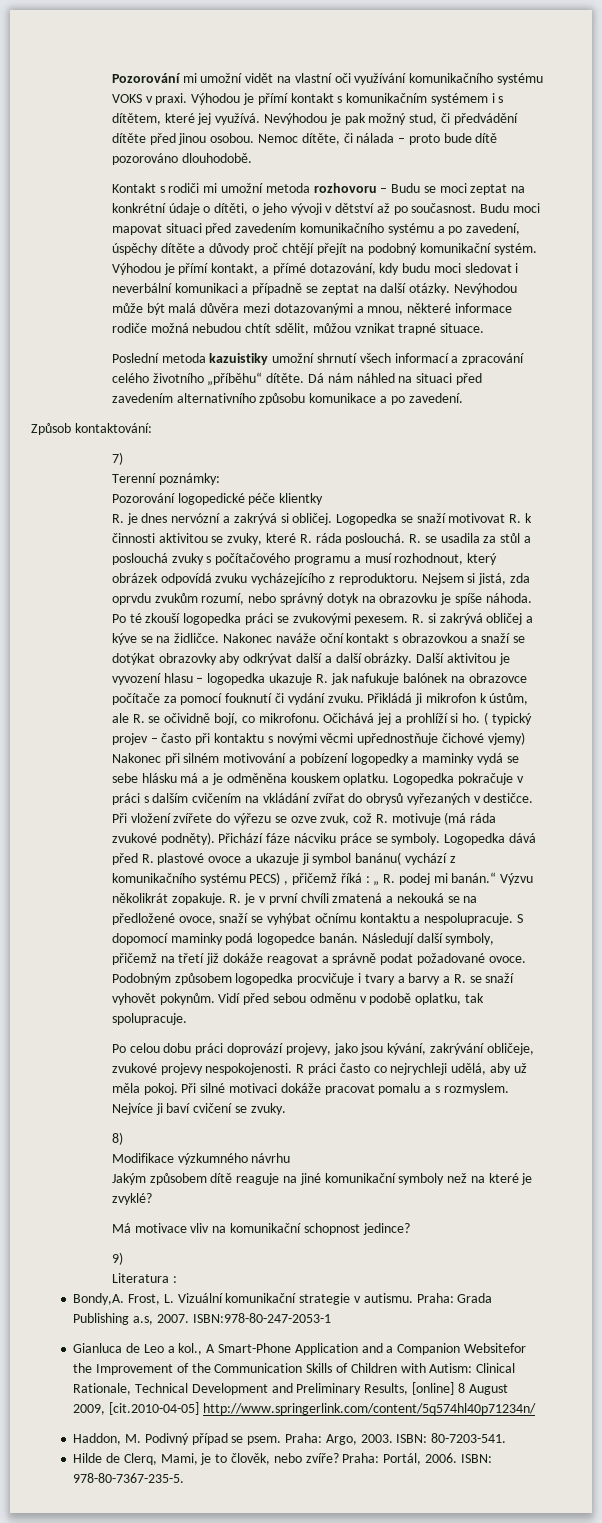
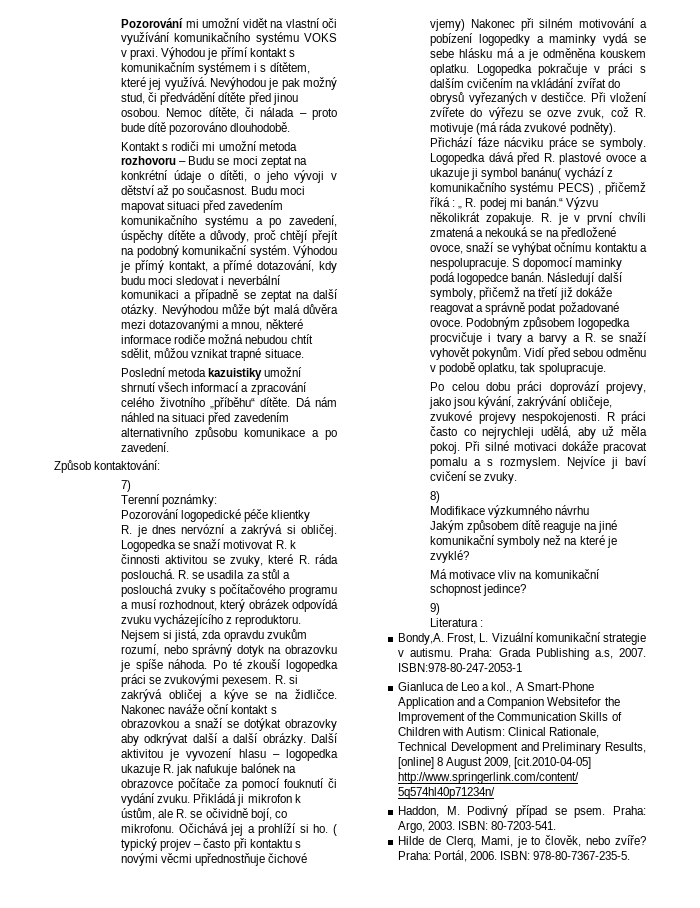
[209,243,251,255] důvody -> [210,230,250,243] důvody,
[178,263,209,275] přímí -> [134,260,164,273] přímý
[111,593,151,605] oprvdu -> [223,630,264,642] opravdu

